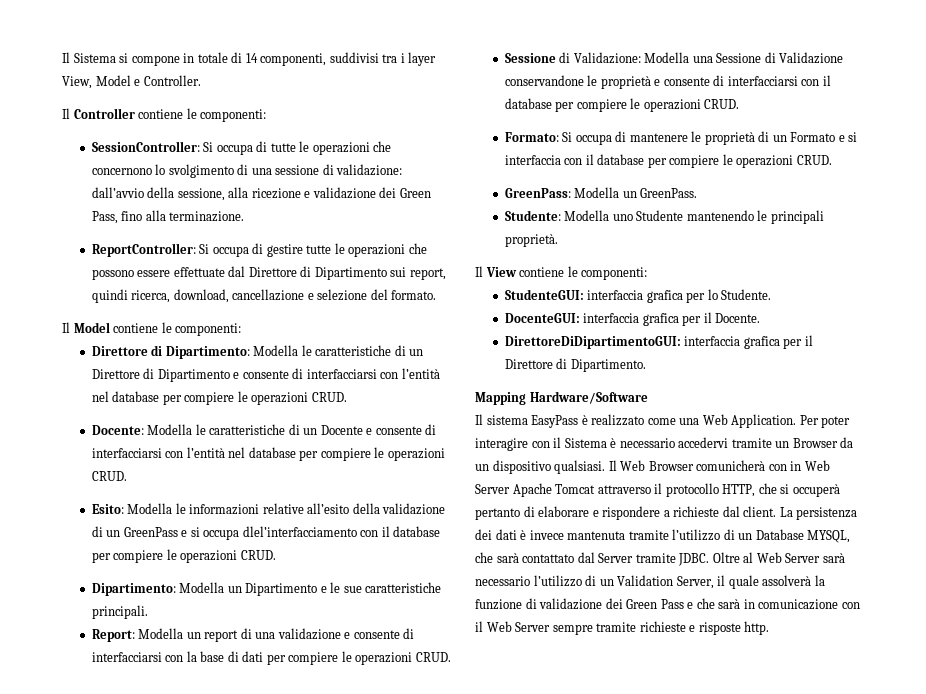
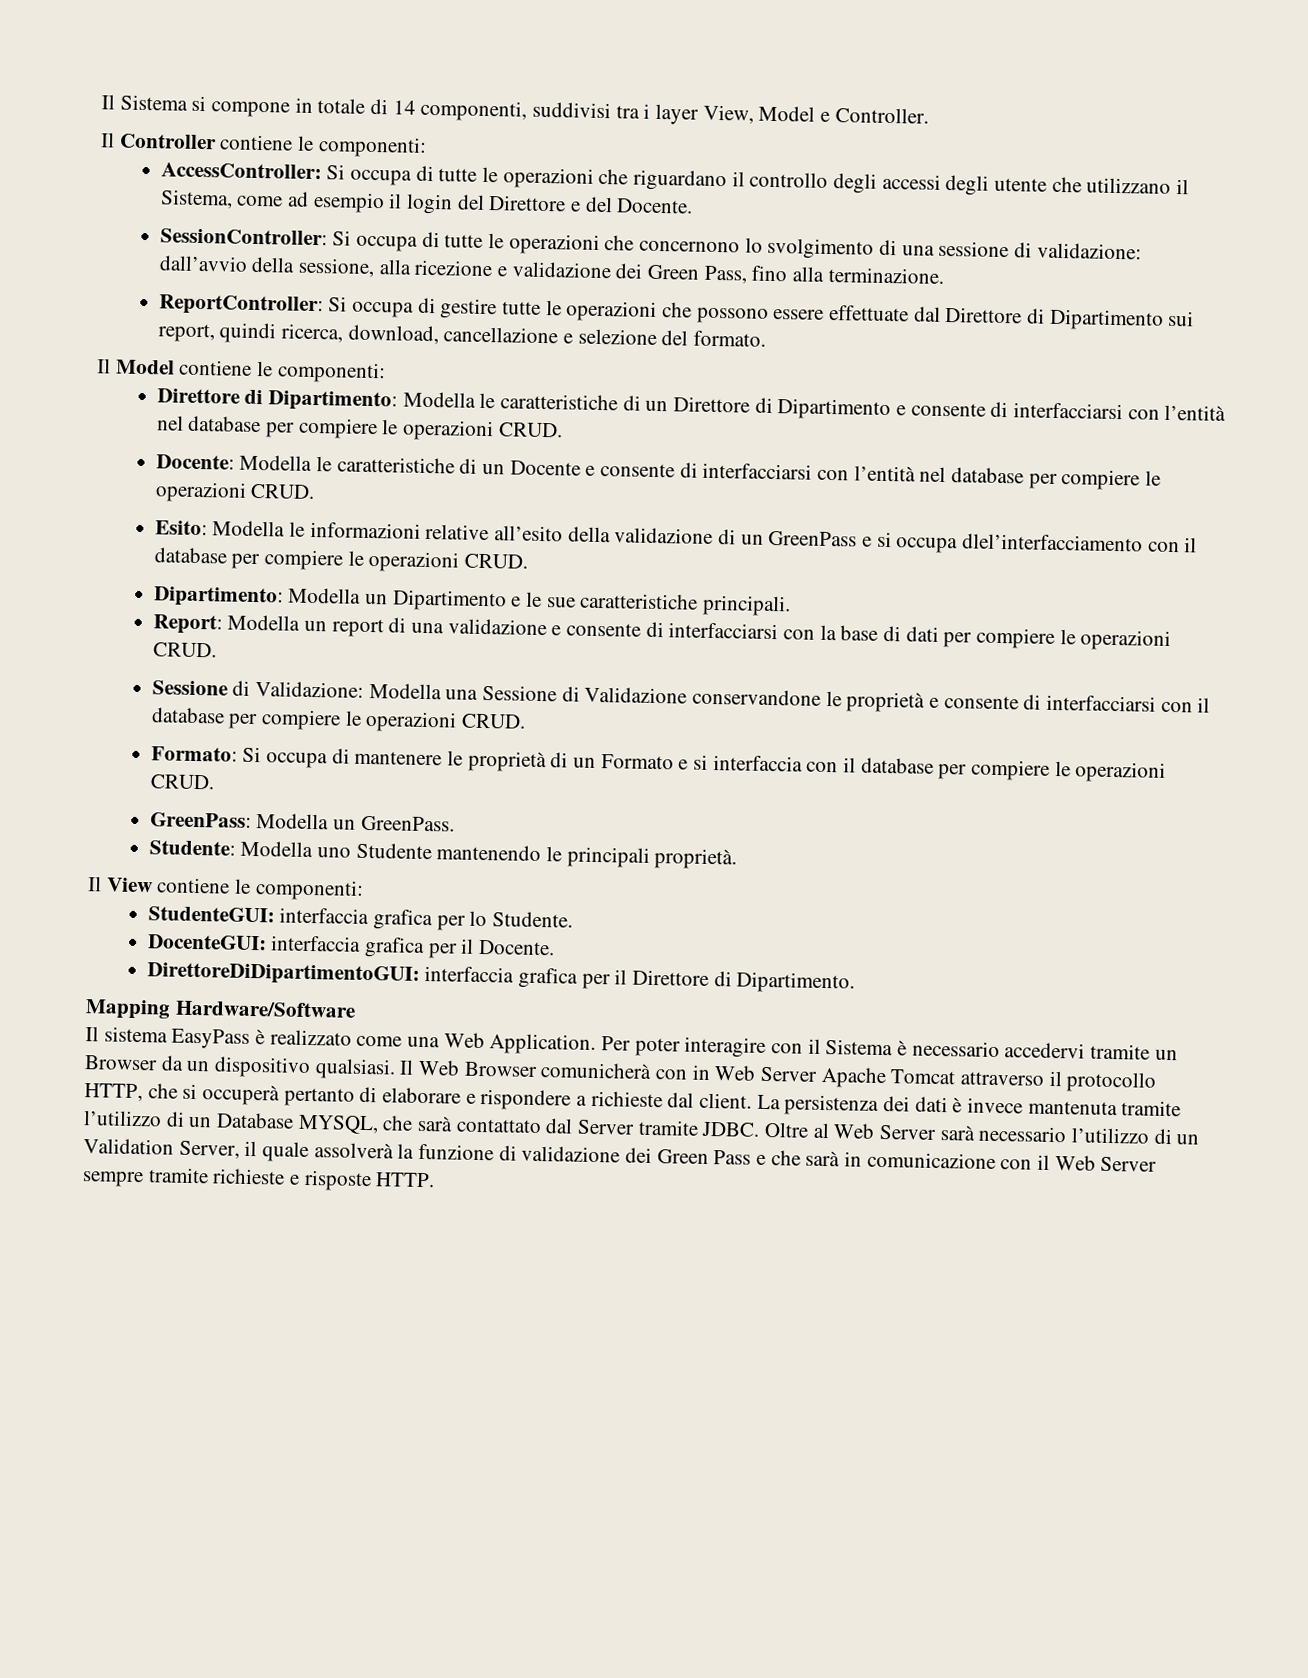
(267, 115) none -> [160,162,1189,196] [159,189,694,215] // AccessController: Si occupa di tutte le operazioni che riguardano il controllo degli accessi degli utente che utilizzano il Sistema, come ad esempio il login del Direttore e del Docente.
[744,621,770,635] http. -> [375,1172,436,1188] HTTP.

